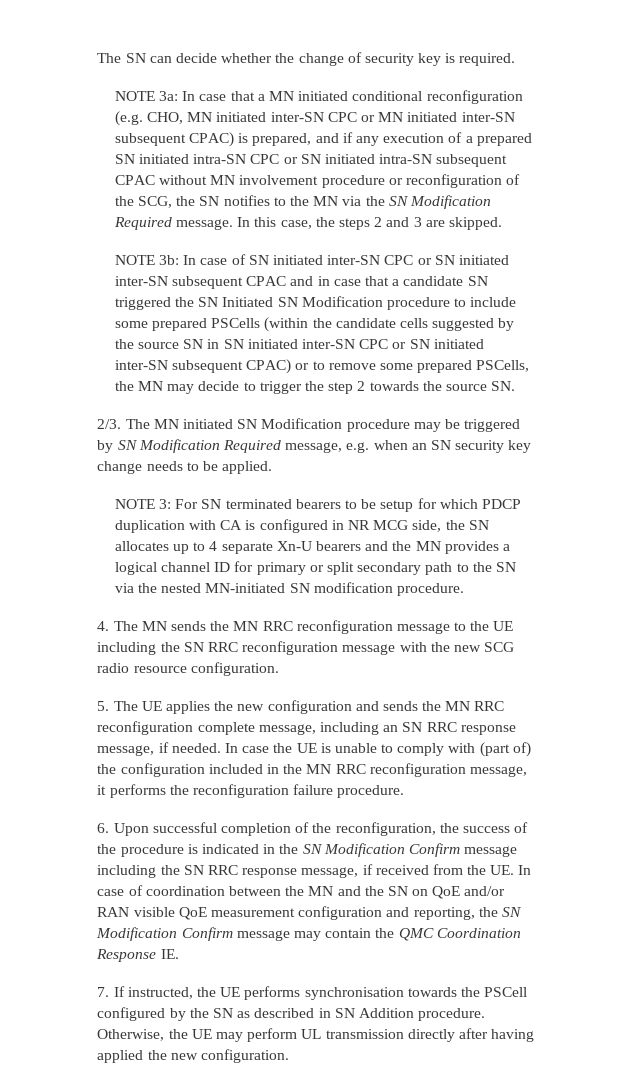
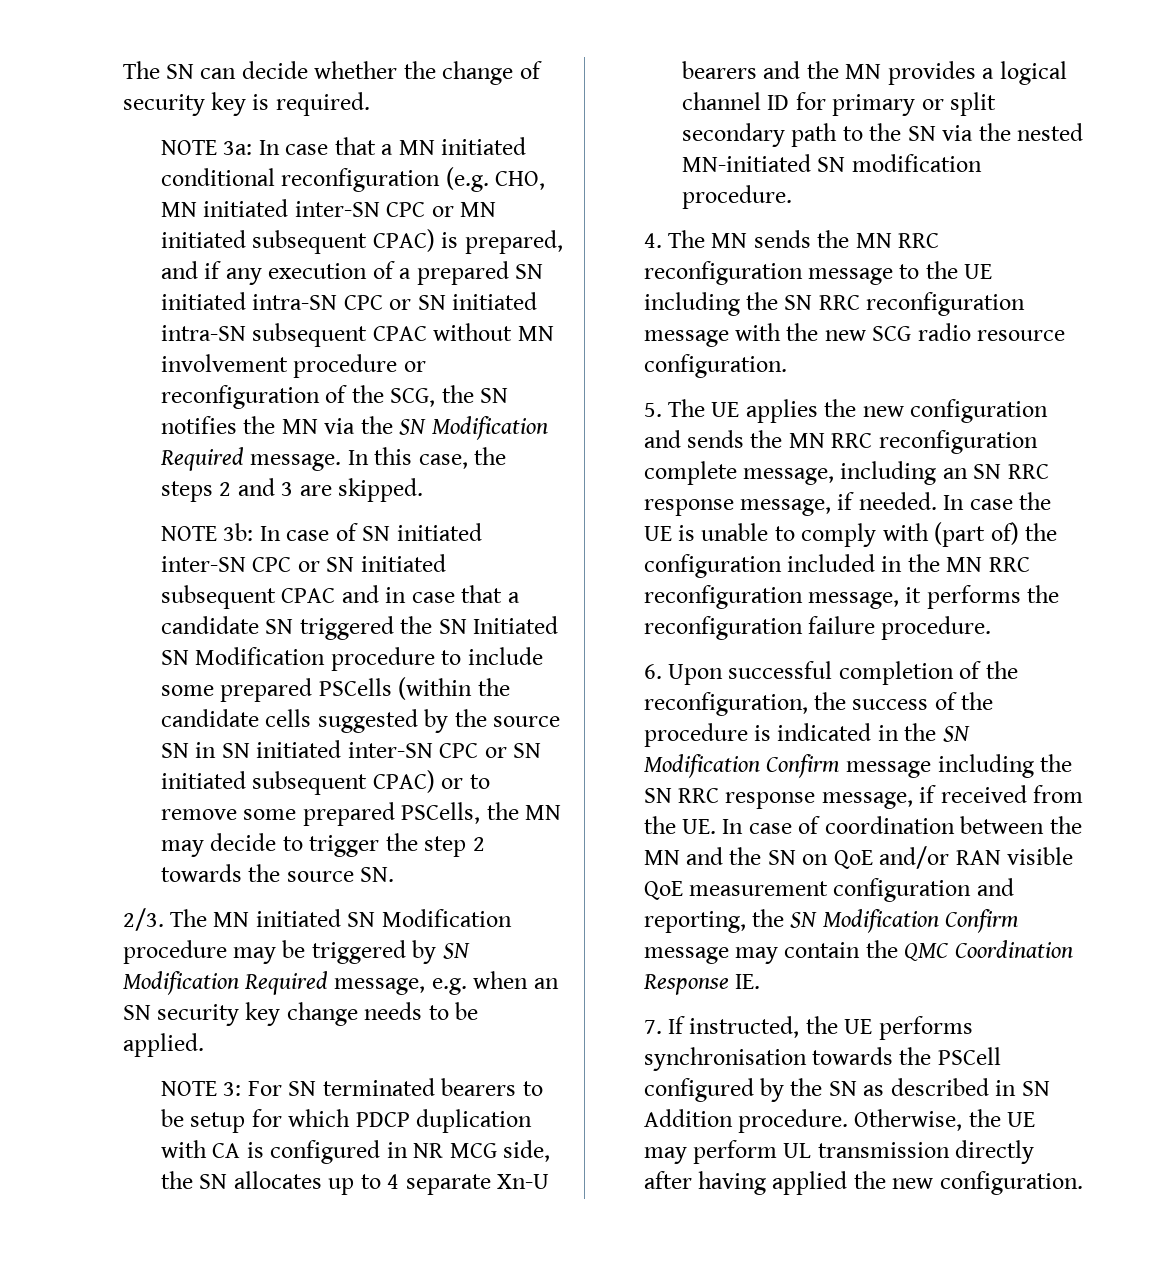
[461,112,515,122] inter-SN -> (246, 239) none
[273,197,286,206] to -> (237, 425) none
[114,276,168,286] inter-SN -> (446, 563) none
[114,360,168,370] inter-SN -> (246, 780) none

